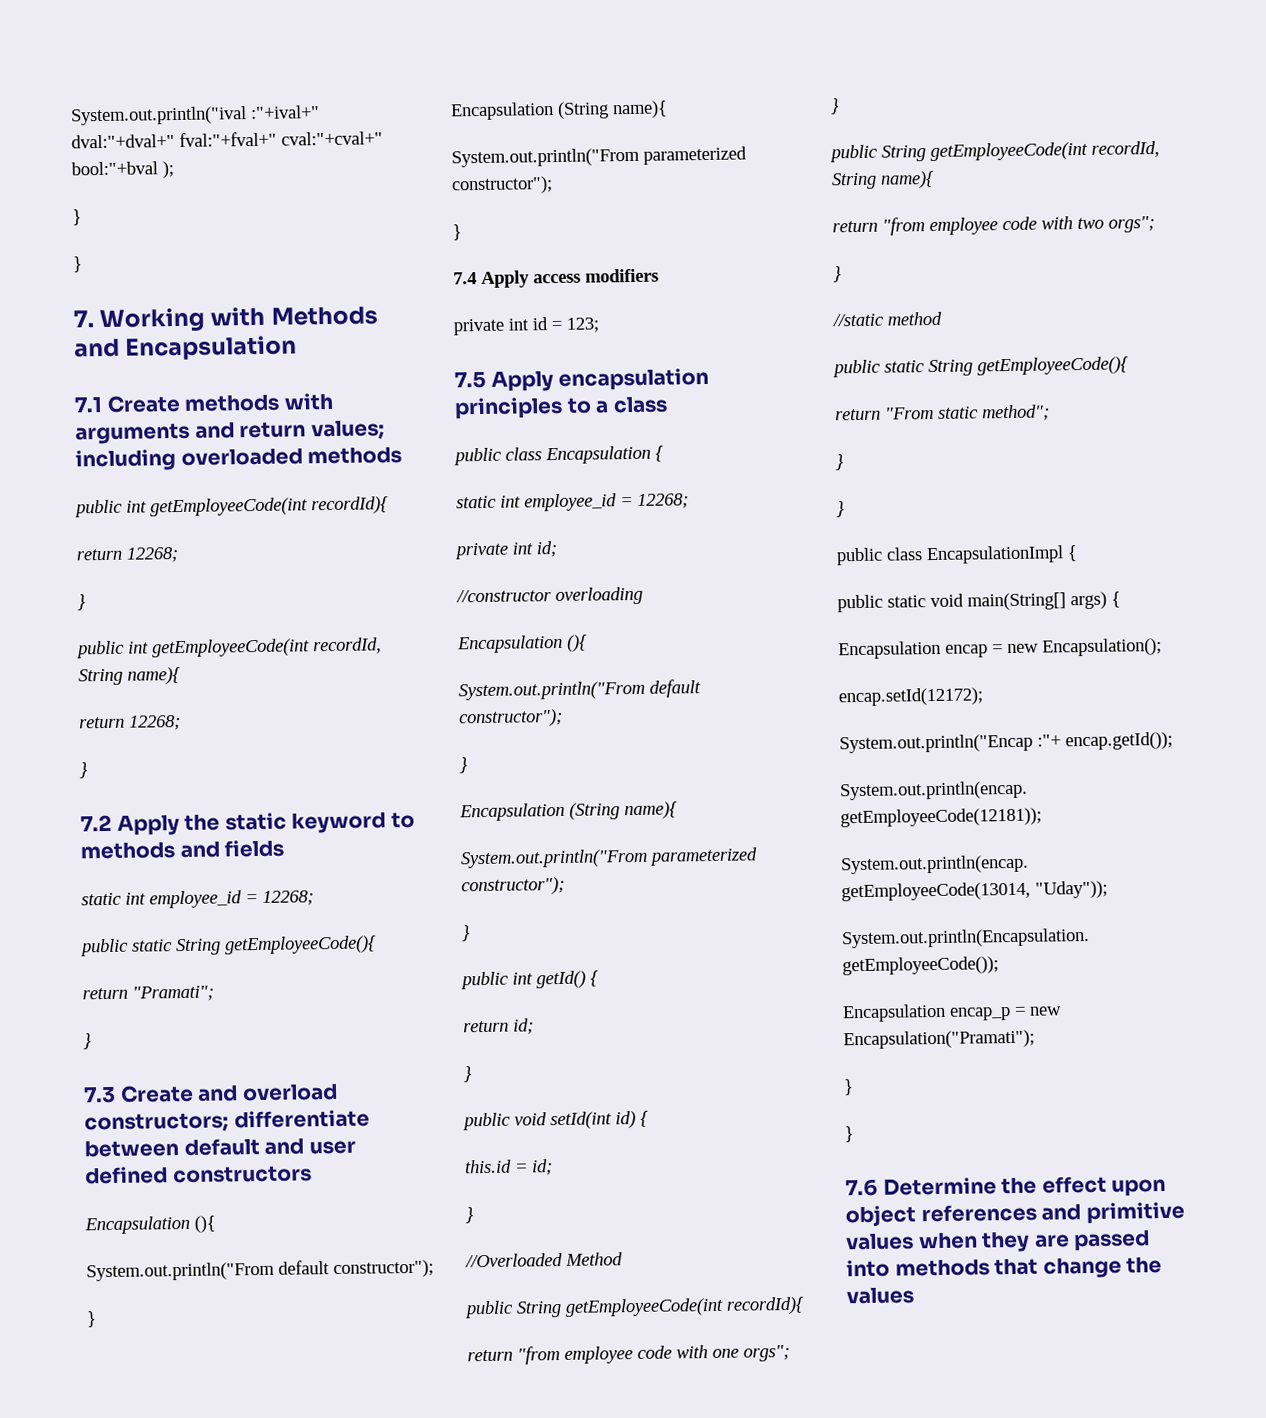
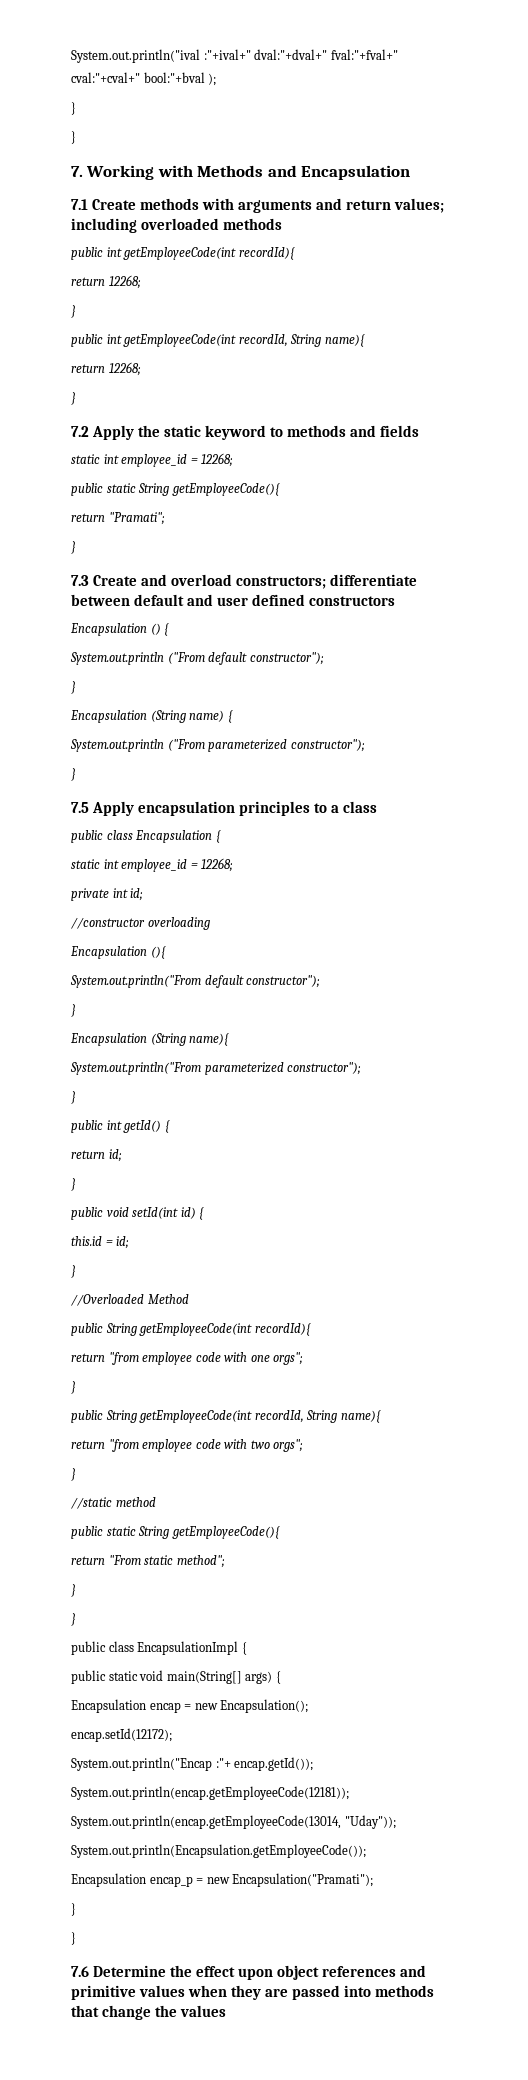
[194,1215,216,1233] [86,1259,434,1282] [86,1311,97,1328] [450,100,668,121] [451,146,747,168] [451,176,553,195] [452,224,462,241] [453,268,659,288] [453,317,600,336] (){ // System.out.println("From default constructor"); // } // Encapsulation (String name){ // System.out.println("From parameterized constructor"); // } // 7.4 Apply access modifiers // private int id = 123; -> [150,623,170,636] [70,652,324,665] [71,681,76,694] [70,710,233,723] [70,739,365,752] [71,768,76,781] () { // System.out.println ("From default constructor"); // } // Encapsulation (String name) { // System.out.println ("From parameterized constructor"); // }

